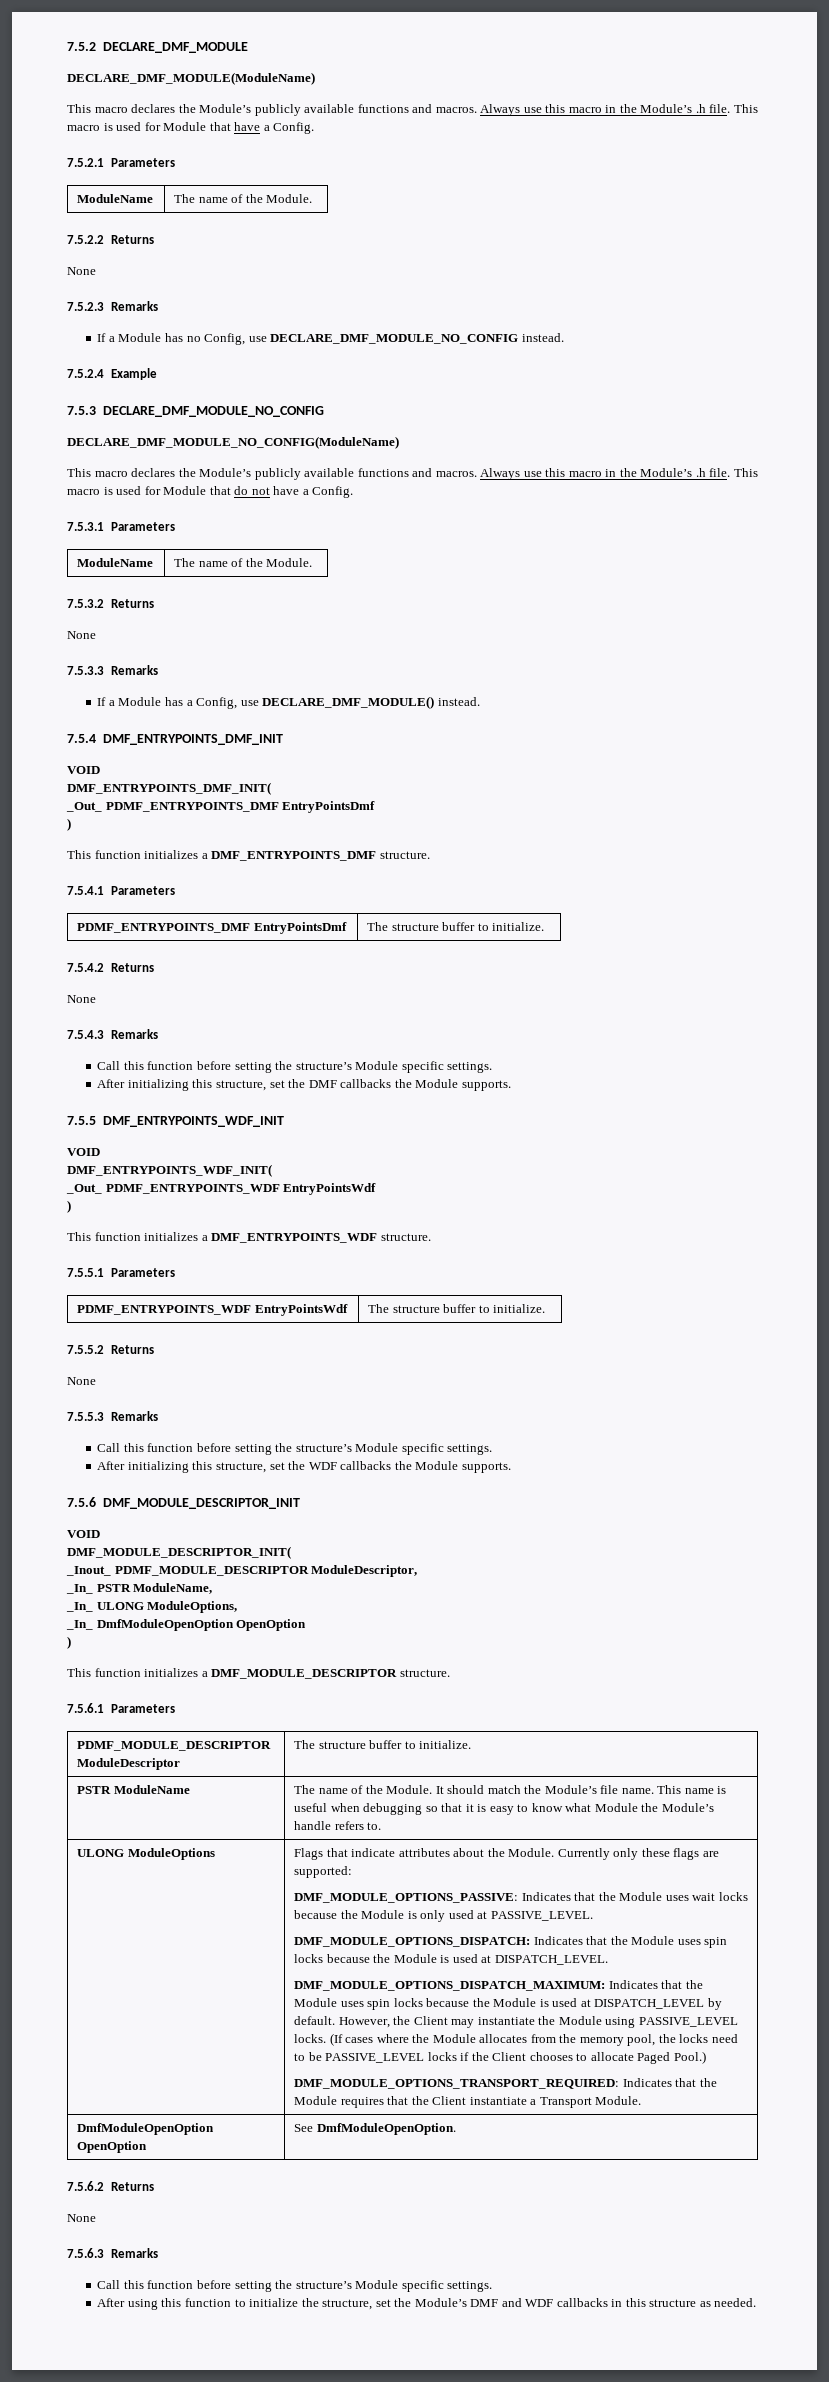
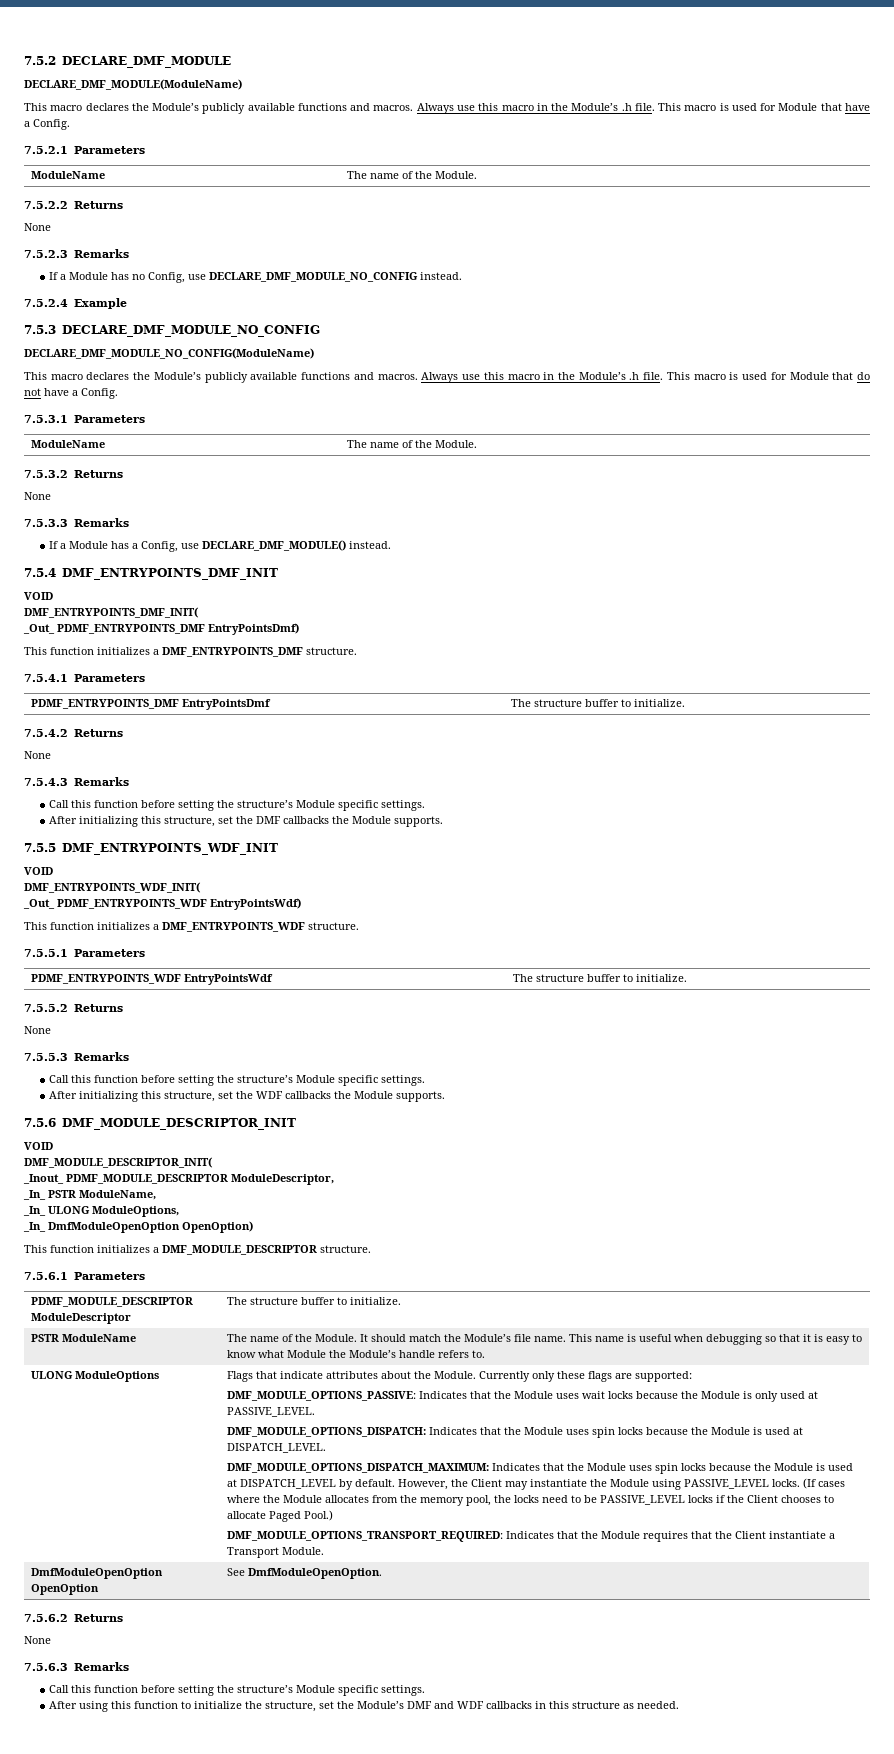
[282,801,376,813] [67,818,71,831] EntryPointsDmf // ) -> [208,623,299,635] EntryPointsDmf)
[283,1183,377,1195] [67,1200,71,1213] EntryPointsWdf // ) -> [210,898,301,910] EntryPointsWdf)
[236,1619,307,1631] [67,1636,71,1649] OpenOption // ) -> [182,1221,253,1233] OpenOption)

